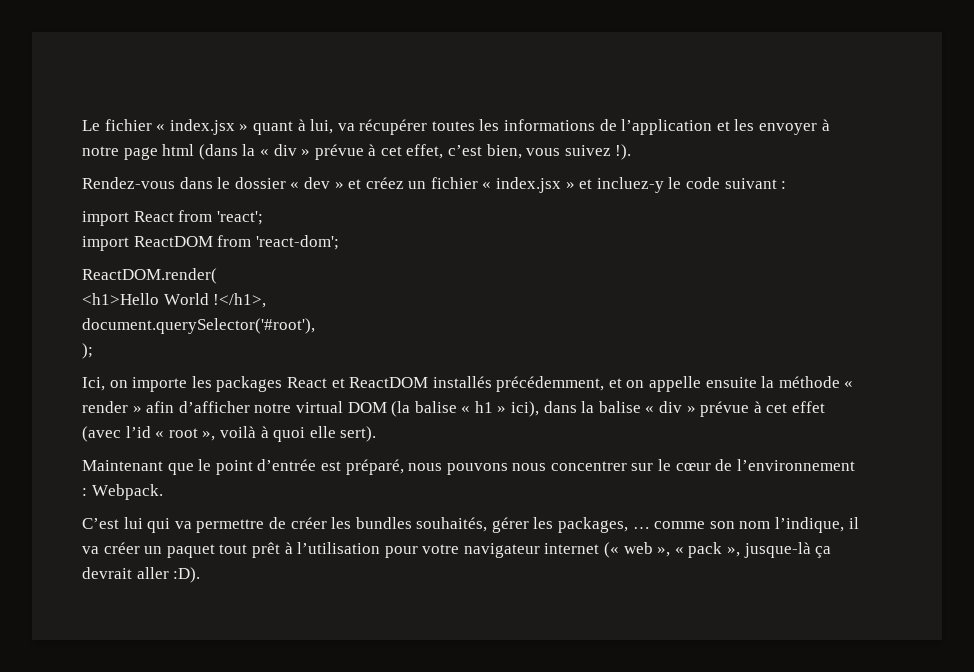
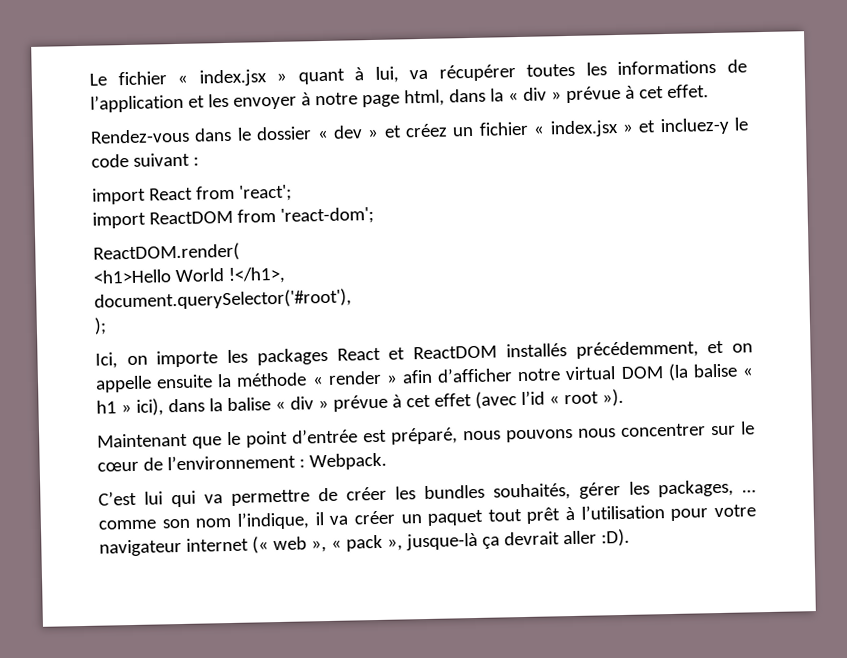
[162,144,238,160] html (dans -> [403,88,486,107] html, dans
[406,144,632,160] effet, c’est bien, vous suivez !). -> [666,84,709,98] effet.
[202,426,377,442] », voilà à quoi elle sert). -> [601,388,624,407] »).

